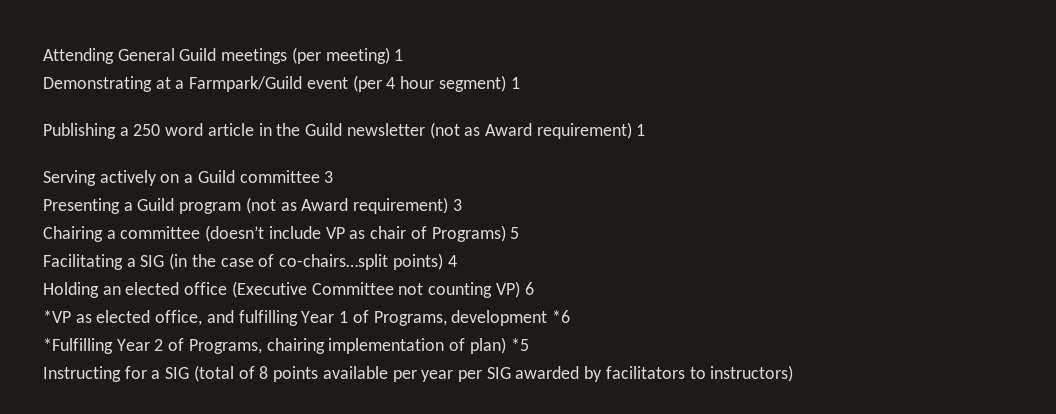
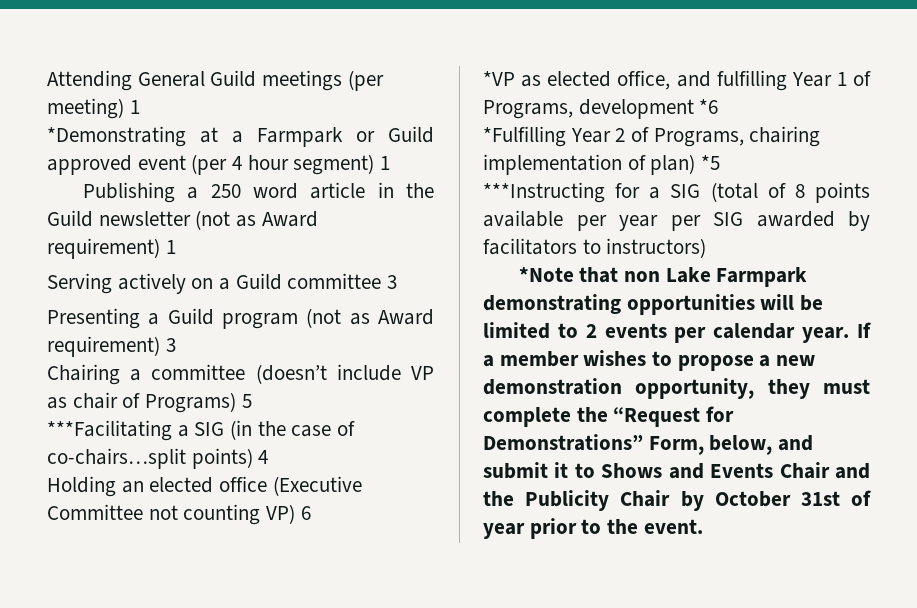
[43,76,152,92] Demonstrating -> [47,126,186,147] *Demonstrating
[189,76,303,92] Farmpark/Guild -> [257,126,434,147] [47,155,132,175] Farmpark or Guild approved
[43,254,123,270] Facilitating -> [47,420,172,441] ***Facilitating
[43,366,121,382] Instructing -> [483,182,605,203] ***Instructing
(794, 373) none -> [518,267,808,287] [483,294,824,315] [483,322,871,343] [483,350,816,371] [483,378,870,399] [483,406,735,427] [483,434,814,455] [483,462,870,479] [483,490,871,511] [483,518,703,539] // *Note that non Lake Farmpark demonstrating opportunities will be limited to 2 events per calendar year. If a member wishes to propose a new demonstration opportunity, they must complete the “Request for Demonstrations” Form, below, and submit it to Shows and Events Chair and the Publicity Chair by October 31st of year prior to the event.

